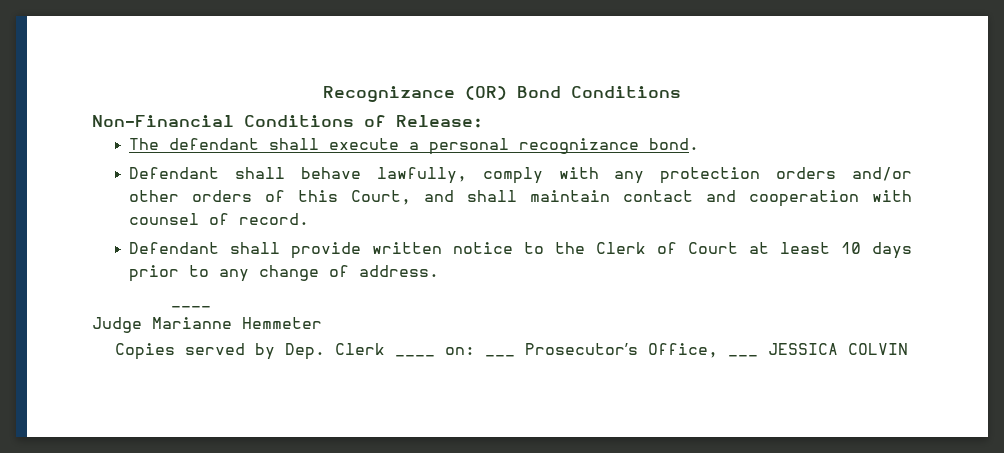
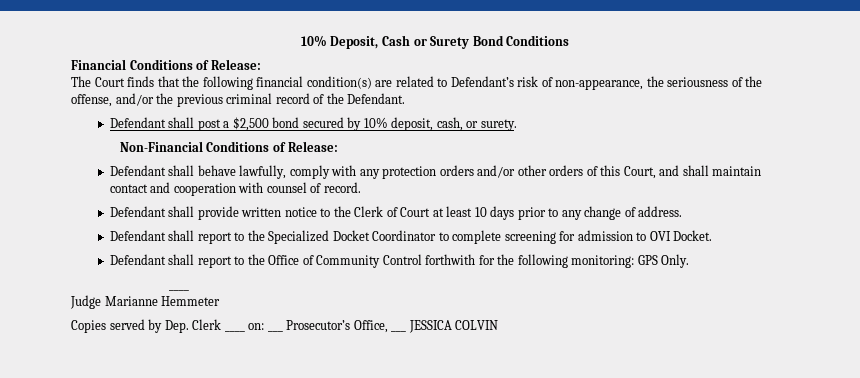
[323,86,681,102] [92,115,483,128] [129,138,700,155] Recognizance (OR) Bond Conditions // Non-Financial Conditions of Release: // The defendant shall execute a personal recognizance bond. -> [300,35,570,49] [71,59,261,70] [71,76,763,90] [71,93,406,107] [109,117,517,131] [119,141,338,152] 10% Deposit, Cash or Surety Bond Conditions // Financial Conditions of Release: // The Court finds that the following financial condition(s) are related to Defendant’s risk of non-appearance, the seriousness of the offense, and/or the previous criminal record of the Defendant. // Defendant shall post a $2,500 bond secured by 10% deposit, cash, or surety. // Non-Financial Conditions of Release:
(440, 271) none -> [109,230,713,244] [109,254,690,268] // Defendant shall report to the Specialized Docket Coordinator to complete screening for admission to OVI Docket. // Defendant shall report to the Office of Community Control forthwith for the following monitoring: GPS Only.

